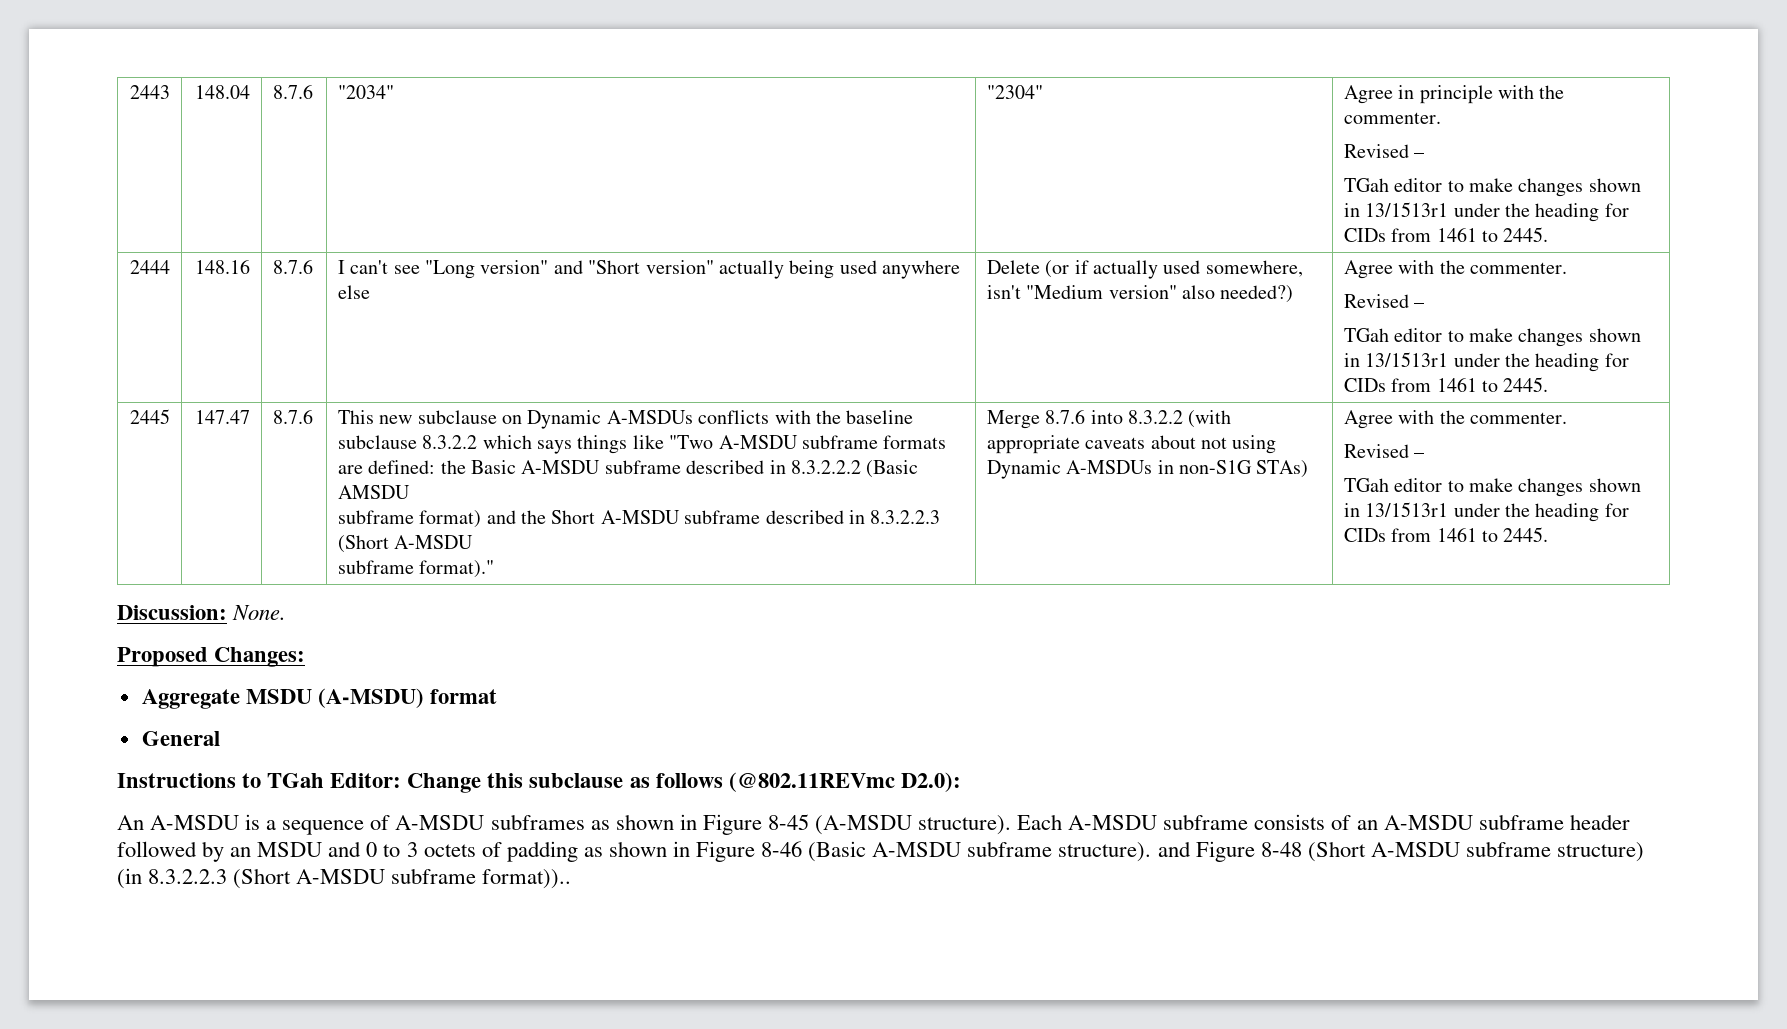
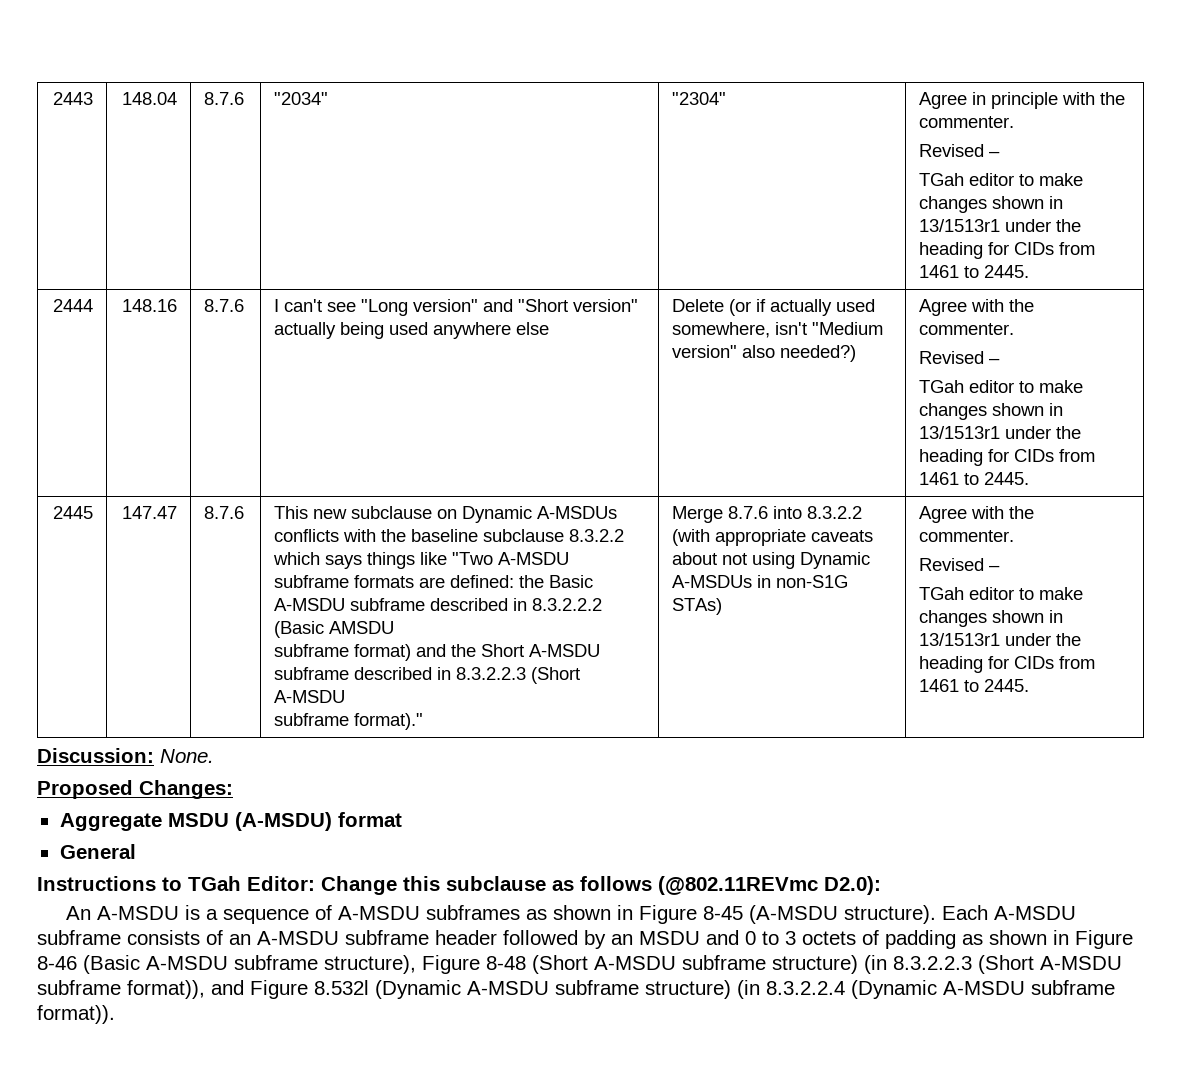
[1058,841,1191,862] structure). and -> [324,955,416,974] structure),
[482,869,572,889] format)).. -> [127,980,1115,999] [37,1005,115,1024] format)), and Figure 8.532l (Dynamic A-MSDU subframe structure) (in 8.3.2.2.4 (Dynamic A-MSDU subframe format)).

